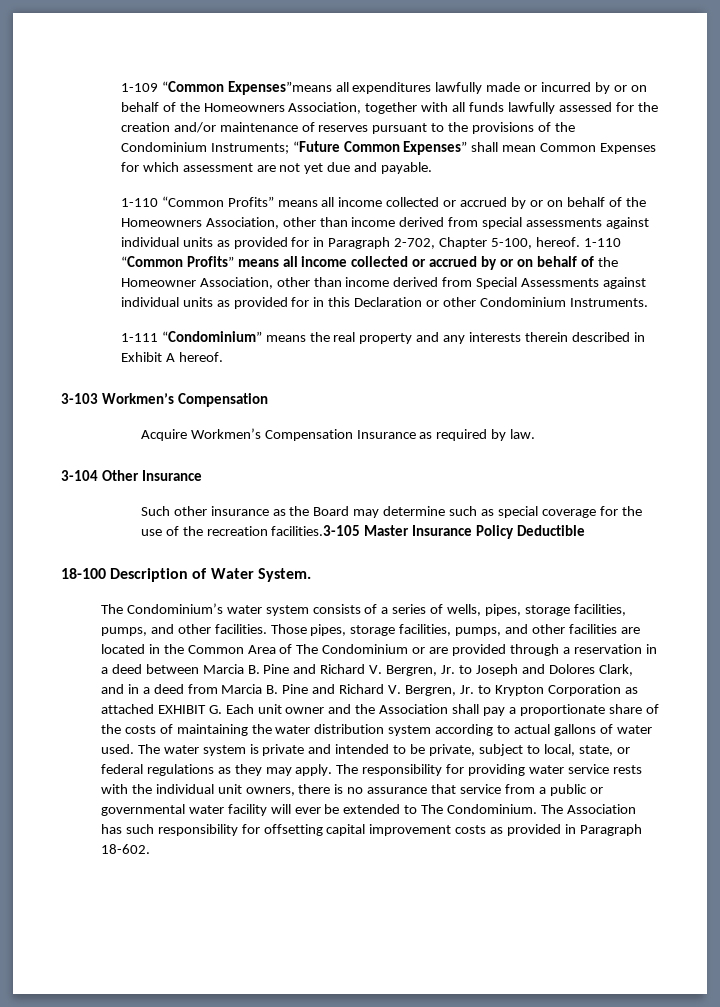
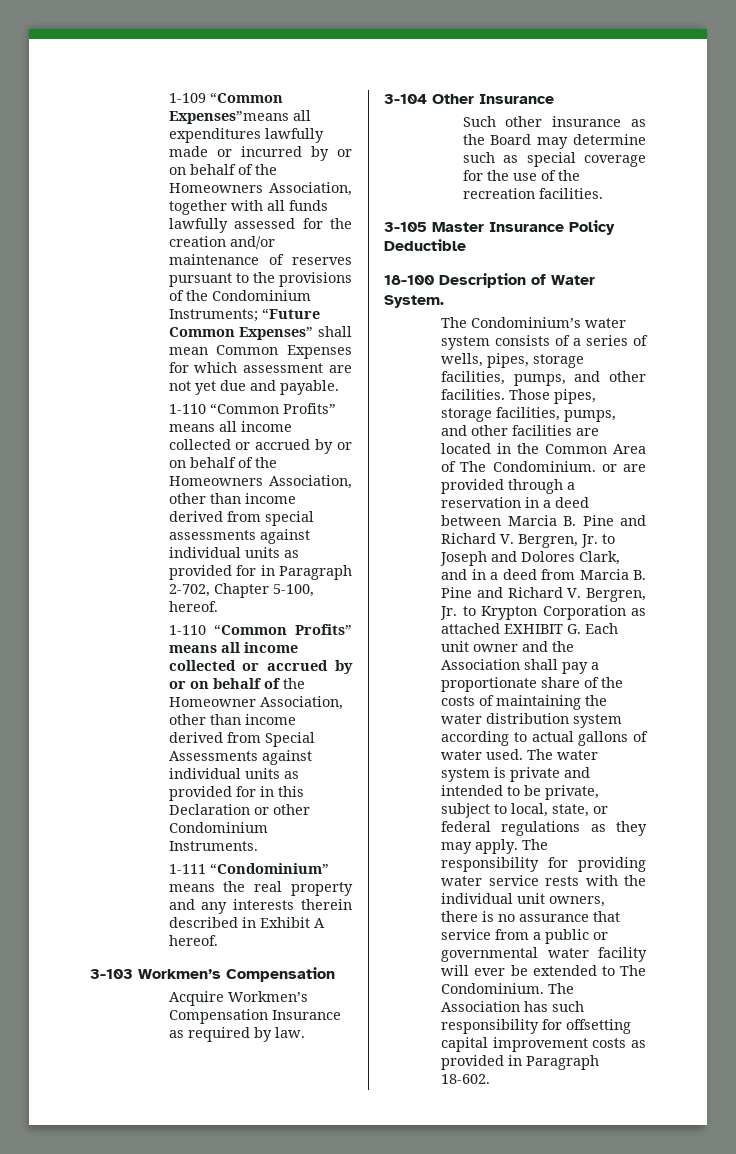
(580, 242) none -> (218, 606) //
[271,525,361,536] facilities.3-105 -> [538,188,603,199] [384,222,427,232] facilities. // 3-105
[322,644,409,654] Condominium -> [492,461,596,472] Condominium.

